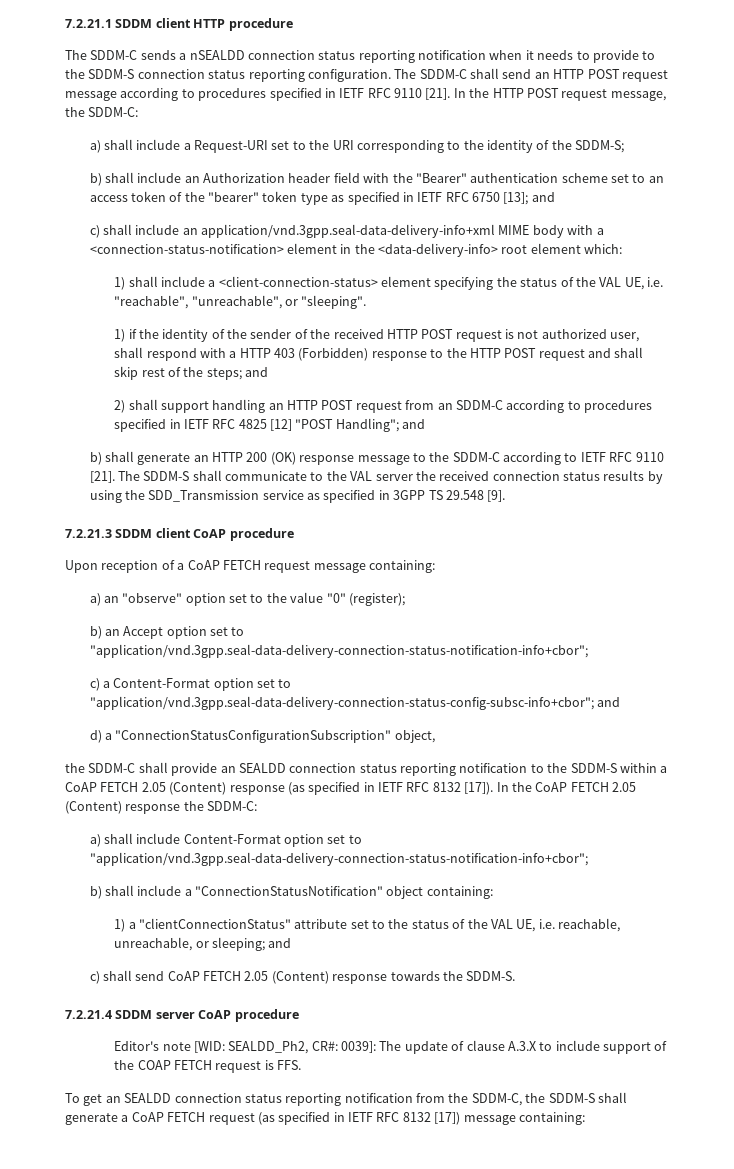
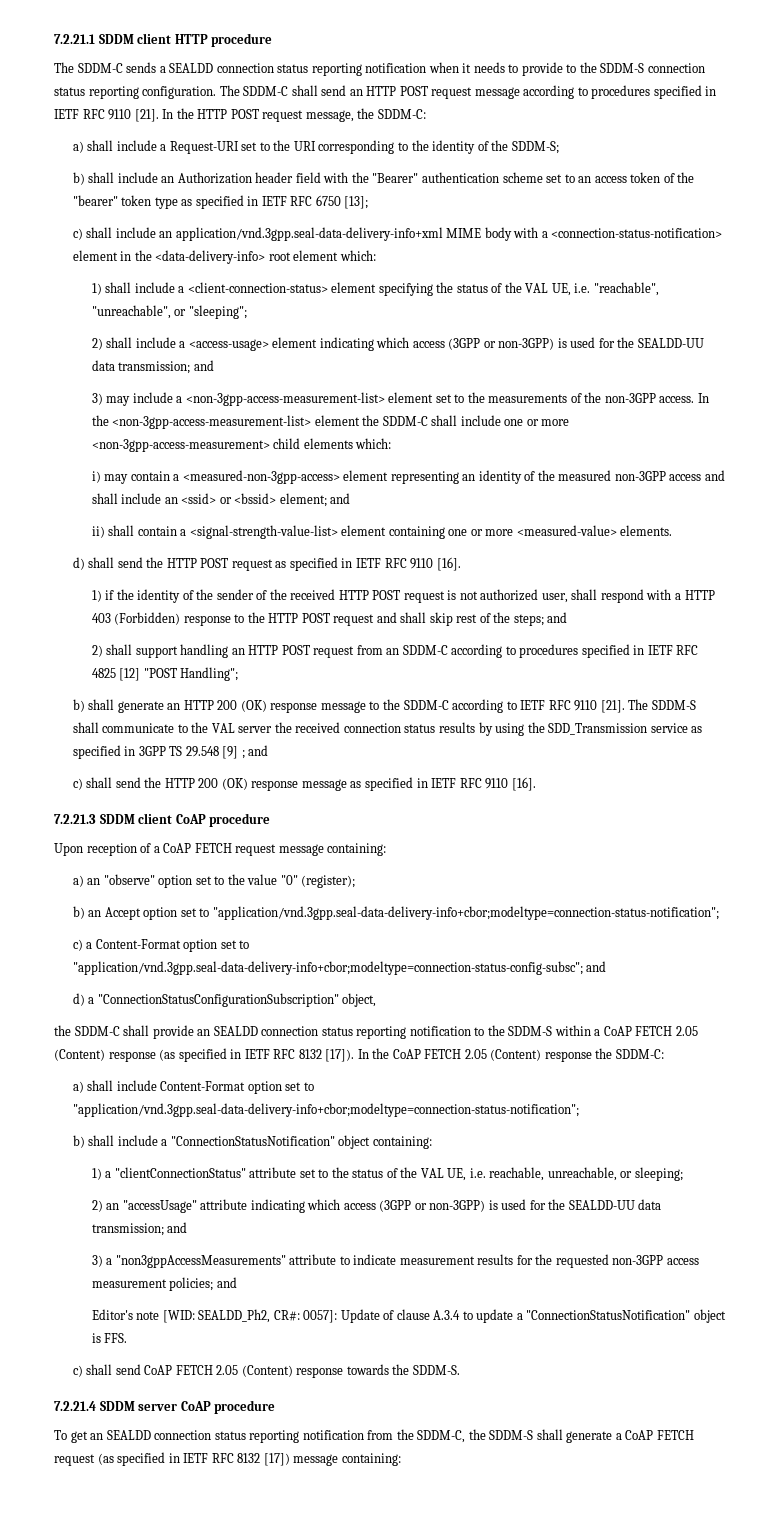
[189,50,245,60] nSEALDD -> [169,63,214,73] SEALDD
[531,192,555,202] and -> (369, 202) none
[301,295,367,309] "sleeping". -> [188,305,247,319] [91,337,704,351] [91,360,214,374] [91,392,709,406] [91,415,570,429] [91,438,392,452] [91,470,725,484] [91,493,351,507] [91,525,673,539] [72,557,461,571] "sleeping"; // 2) shall include a <access-usage> element indicating which access (3GPP or non-3GPP) is used for the SEALDD-UU data transmission; and // 3) may include a <non-3gpp-access-measurement-list> element set to the measurements of the non-3GPP access. In the <non-3gpp-access-measurement-list> element the SDDM-C shall include one or more <non-3gpp-access-measurement> child elements which: // i) may contain a <measured-non-3gpp-access> element representing an identity of the measured non-3GPP access and shall include an <ssid> or <bssid> element; and // ii) shall contain a <signal-strength-value-list> element containing one or more <measured-value> elements. // d) shall send the HTTP POST request as specified in IETF RFC 9110 [16].
[402,419,426,429] and -> (239, 674) none
[487,490,506,502] [9]. -> [222,745,269,759] [72,777,536,791] [9] ; and // c) shall send the HTTP 200 (OK) response message as specified in IETF RFC 9110 [16].
[89,644,588,658] "application/vnd.3gpp.seal-data-delivery-connection-status-notification-info+cbor"; -> [212,906,719,920] "application/vnd.3gpp.seal-data-delivery-info+cbor;modeltype=connection-status-notification";
[89,696,594,710] "application/vnd.3gpp.seal-data-delivery-connection-status-config-subsc-info+cbor"; -> [72,961,583,975] "application/vnd.3gpp.seal-data-delivery-info+cbor;modeltype=connection-status-config-subsc";
[89,852,588,866] "application/vnd.3gpp.seal-data-delivery-connection-status-notification-info+cbor"; -> [72,1103,579,1117] "application/vnd.3gpp.seal-data-delivery-info+cbor;modeltype=connection-status-notification";
[268,938,292,948] and -> [91,1199,662,1213] [91,1222,188,1236] [91,1254,699,1268] [91,1277,237,1291] [91,1309,726,1323] [91,1333,128,1343] // 2) an "accessUsage" attribute indicating which access (3GPP or non-3GPP) is used for the SEALDD-UU data transmission; and // 3) a "non3gppAccessMeasurements" attribute to indicate measurement results for the requested non-3GPP access measurement policies; and // Editor's note [WID: SEALDD_Ph2, CR#: 0057]: Update of clause A.3.4 to update a "ConnectionStatusNotification" object is FFS.
[114,1040,668,1054] [114,1060,302,1073] // Editor's note [WID: SEALDD_Ph2, CR#: 0039]: The update of clause A.3.X to include support of the COAP FETCH request is FFS. -> (276, 1407) none

